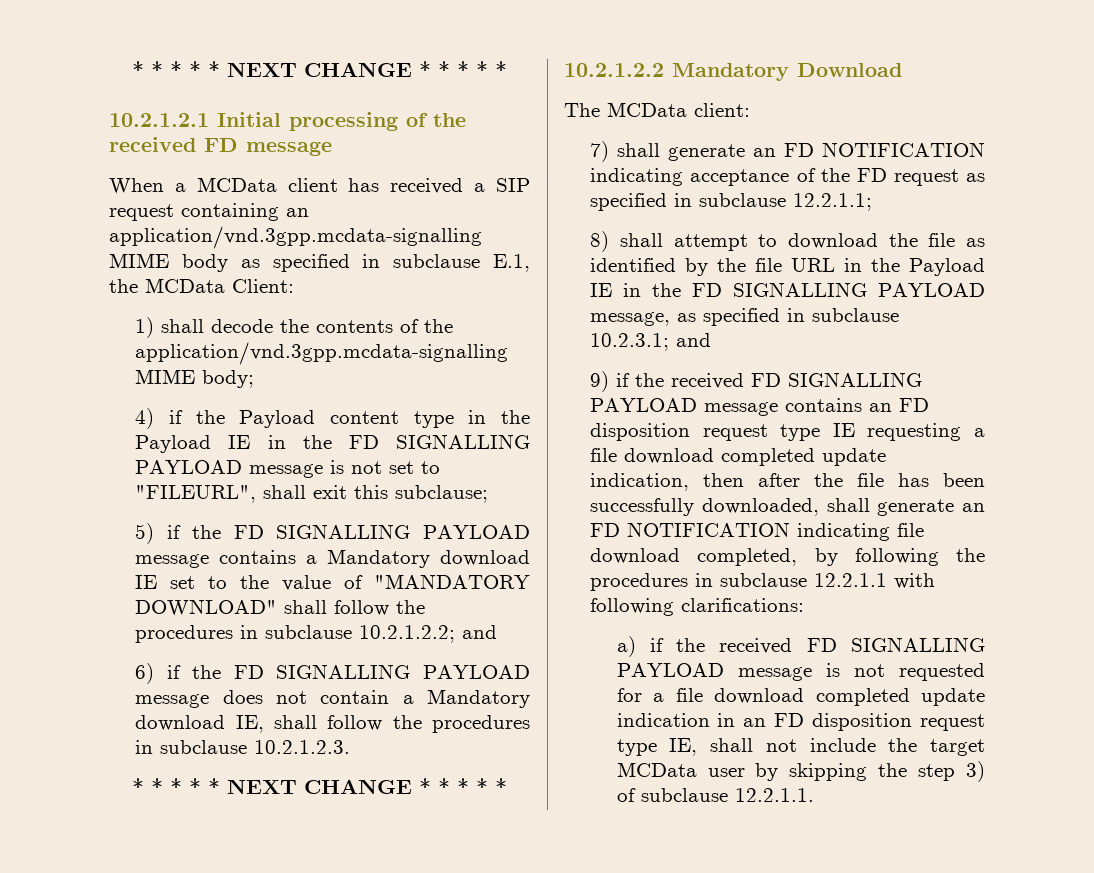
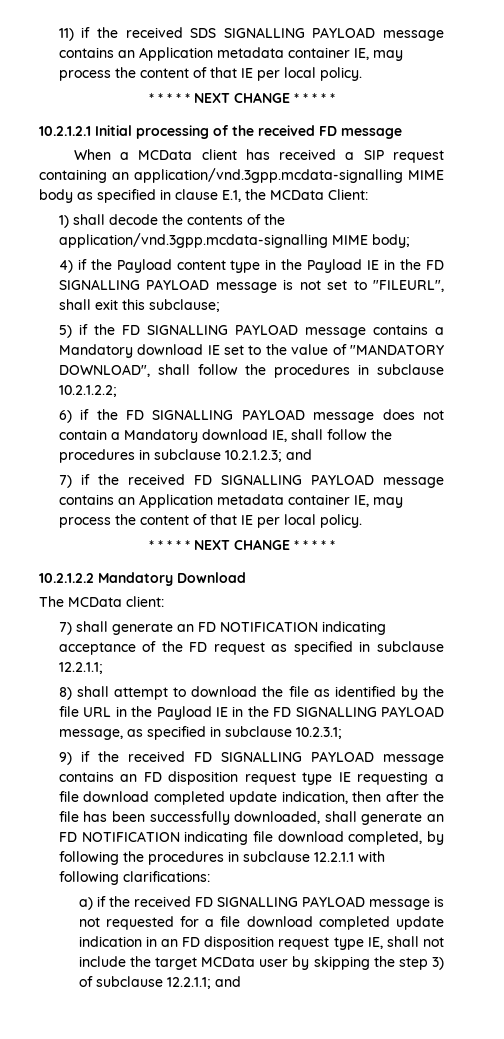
(132, 69) none -> [58,27,444,41] [58,47,403,61] [58,67,362,81] 11) if the received SDS SIGNALLING PAYLOAD message contains an Application metadata container IE, may process the content of that IE per local policy. //
[393,254,481,268] subclause -> [175,189,218,200] clause
[135,599,278,616] DOWNLOAD" -> [58,364,150,377] DOWNLOAD",
[462,625,498,639] and -> (117, 391) none
[254,740,351,754] 10.2.1.2.3. -> [224,449,312,462] [58,474,444,488] [58,494,403,508] [58,514,362,528] 10.2.1.2.3; and // 7) if the received FD SIGNALLING PAYLOAD message contains an Application metadata container IE, may process the content of that IE per local policy.
[676,333,712,347] and -> (342, 733) none
[734,788,814,802] 12.2.1.1. -> [166,976,241,989] 12.2.1.1; and

